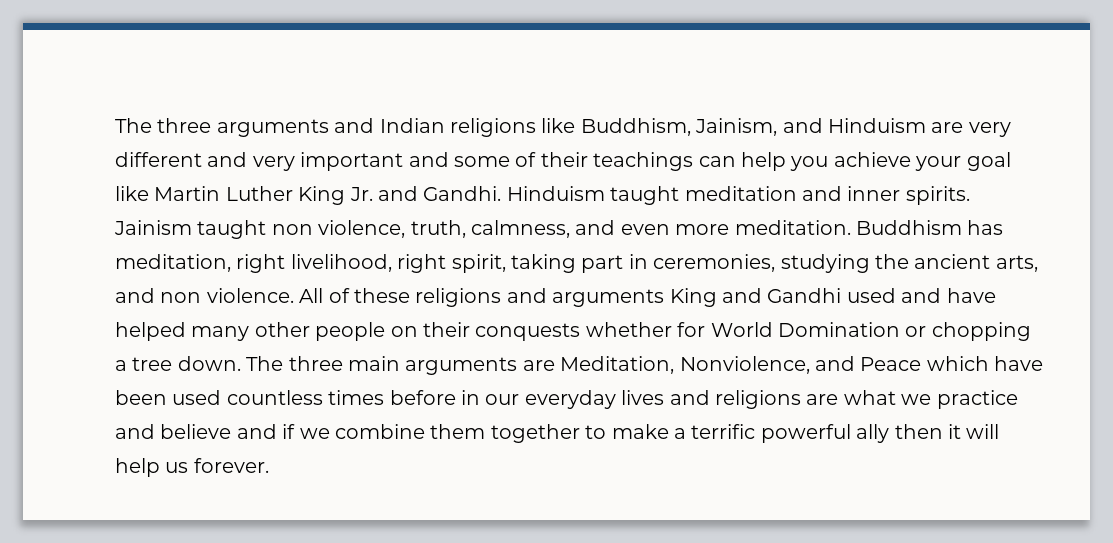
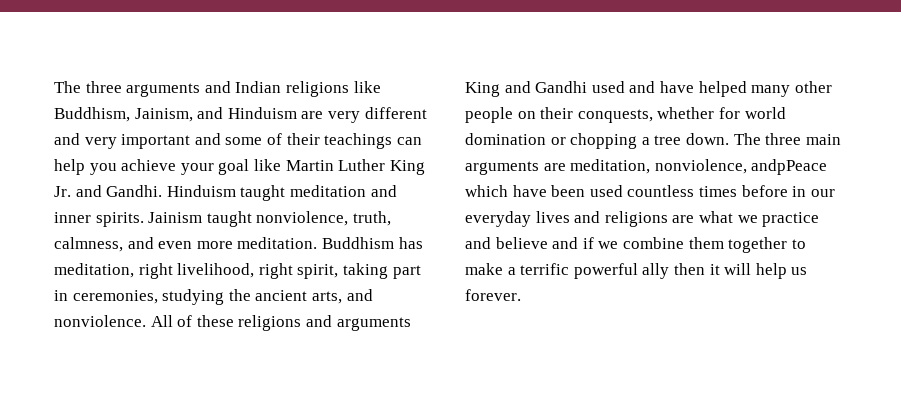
[271,220,406,238] non violence, -> [256,211,349,226] nonviolence,
[160,288,294,303] non violence. -> [54,315,146,327] nonviolence.
[475,323,581,341] conquests -> [577,109,653,123] conquests,
[710,322,900,337] World Domination -> [744,107,786,119] [465,133,546,145] world domination
[560,356,922,374] Meditation, Nonviolence, and Peace -> [570,159,828,175] meditation, nonviolence, andpPeace

